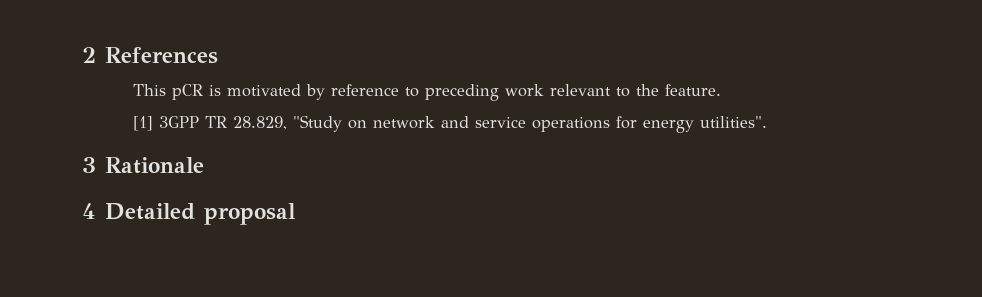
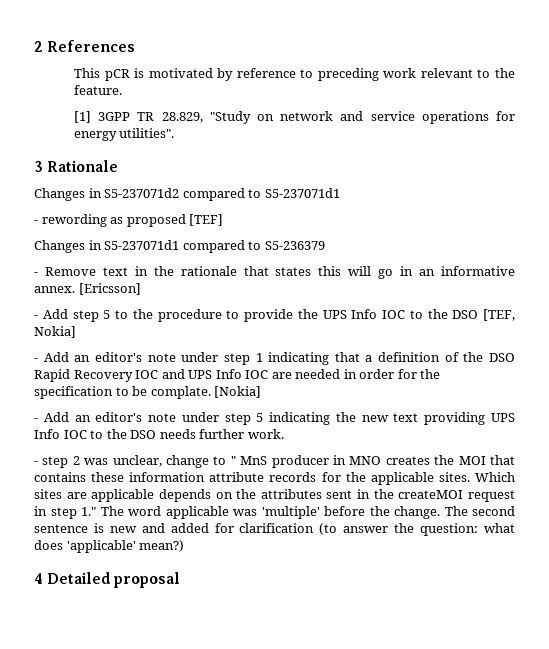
(204, 165) none -> [34,188,340,201] [34,214,224,227] [34,240,325,253] [34,266,515,279] [34,283,141,295] [34,309,515,322] [34,326,76,338] [34,352,516,365] [34,369,441,382] [34,386,262,399] [34,412,515,425] [34,429,284,439] [34,455,515,468] [34,472,515,485] [34,489,515,502] [34,506,515,519] [34,523,516,536] [34,540,185,553] // Changes in S5-237071d2 compared to S5-237071d1 // - rewording as proposed [TEF] // Changes in S5-237071d1 compared to S5-236379 // - Remove text in the rationale that states this will go in an informative annex. [Ericsson] // - Add step 5 to the procedure to provide the UPS Info IOC to the DSO [TEF, Nokia] // - Add an editor's note under step 1 indicating that a definition of the DSO Rapid Recovery IOC and UPS Info IOC are needed in order for the specification to be complate. [Nokia] // - Add an editor's note under step 5 indicating the new text providing UPS Info IOC to the DSO needs further work. // - step 2 was unclear, change to " MnS producer in MNO creates the MOI that contains these information attribute records for the applicable sites. Which sites are applicable depends on the attributes sent in the createMOI request in step 1." The word applicable was 'multiple' before the change. The second sentence is new and added for clarification (to answer the question: what does 'applicable' mean?)

